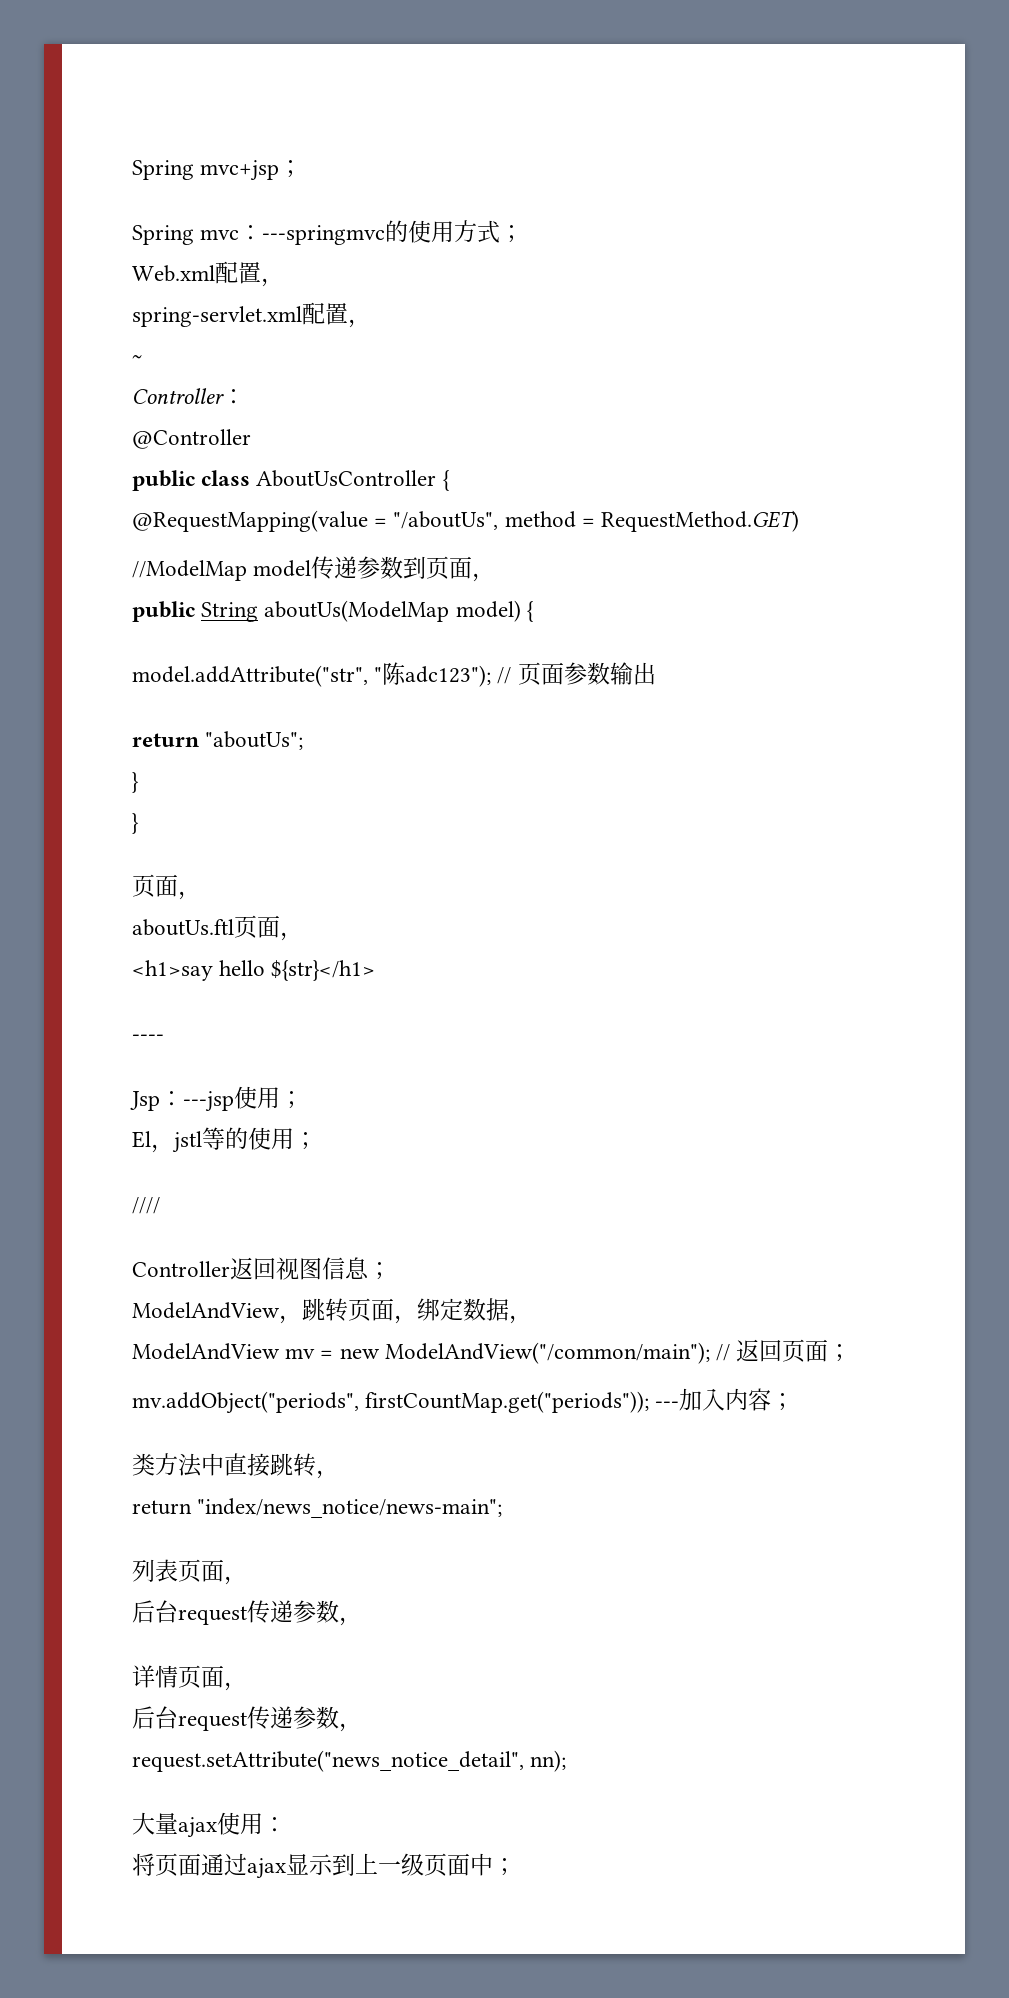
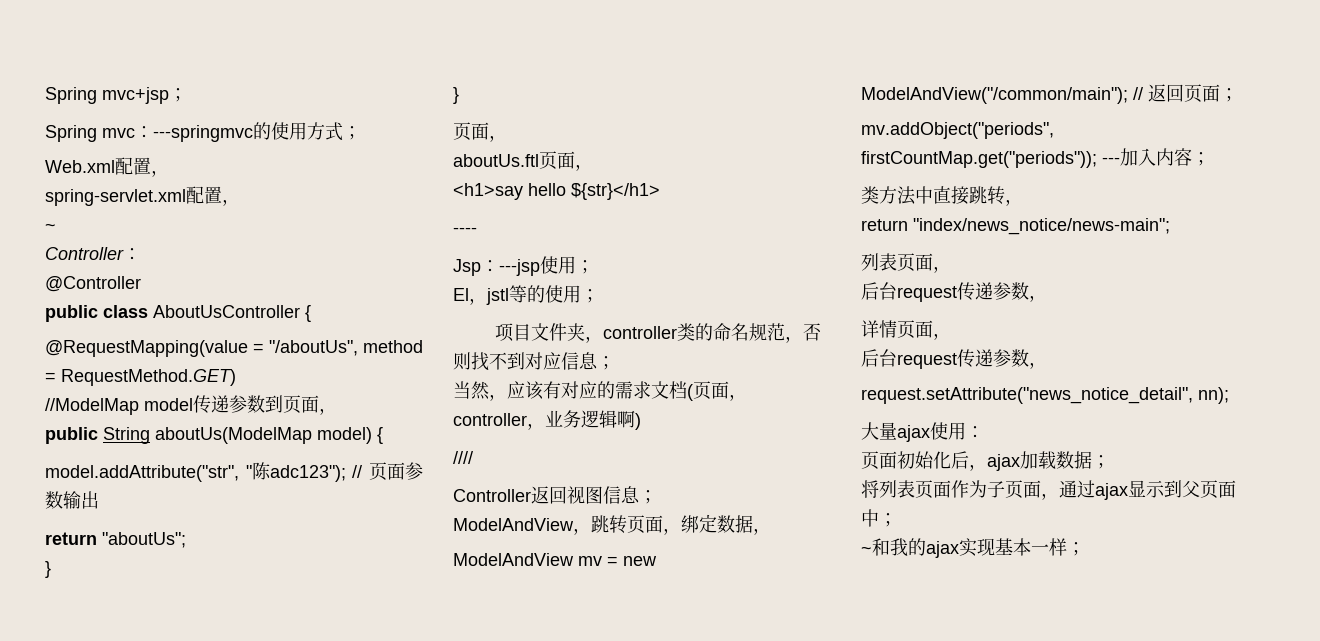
(317, 1141) none -> [494,323,821,343] [453,352,615,371] [453,381,747,401] [453,410,641,430] // 项目文件夹，controller类的命名规范，否则找不到对应信息； // 当然，应该有对应的需求文档(页面，controller，业务逻辑啊)
[132,1853,201,1876] 将页面 -> [861,451,1110,471] [861,480,1059,500] 页面初始化后，ajax加载数据； // 将列表页面作为子页面，
[355,1853,424,1876] 上一级 -> [1182,481,1200,498] 父
(516, 1867) none -> [861,538,1085,558] // ~和我的ajax实现基本一样；

